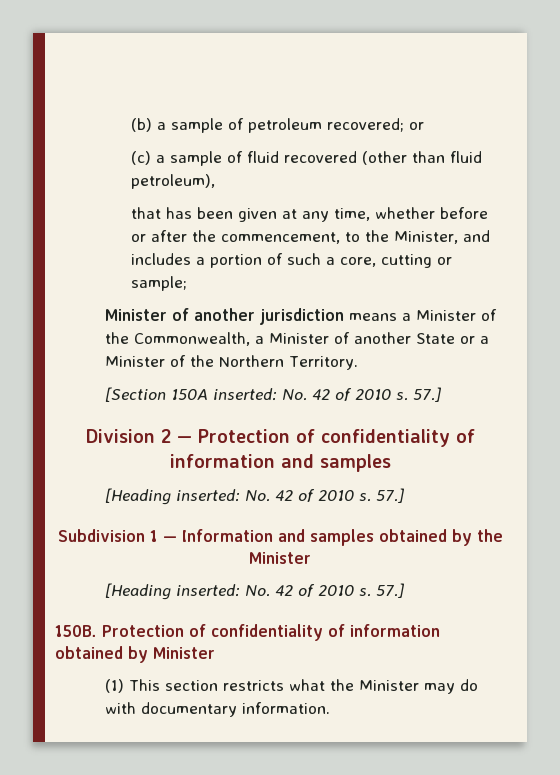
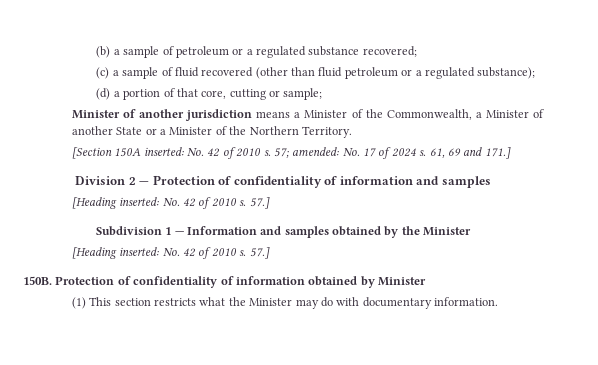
(322, 125) none -> [232,46,360,58] or a regulated substance
[408,122,424,130] or -> (417, 51) none
[130,174,215,189] [130,207,488,222] [130,230,490,244] [130,253,191,265] petroleum), // that has been given at any time, whether before or after the commencement, to the Minister, and includes -> [344,67,536,79] [96,88,111,100] petroleum or a regulated substance); // (d)
[286,253,335,265] such a -> [176,88,198,97] that
[413,387,442,402] 57.] -> [273,147,511,159] 57; amended: No. 17 of 2024 s. 61, 69 and 171.]

